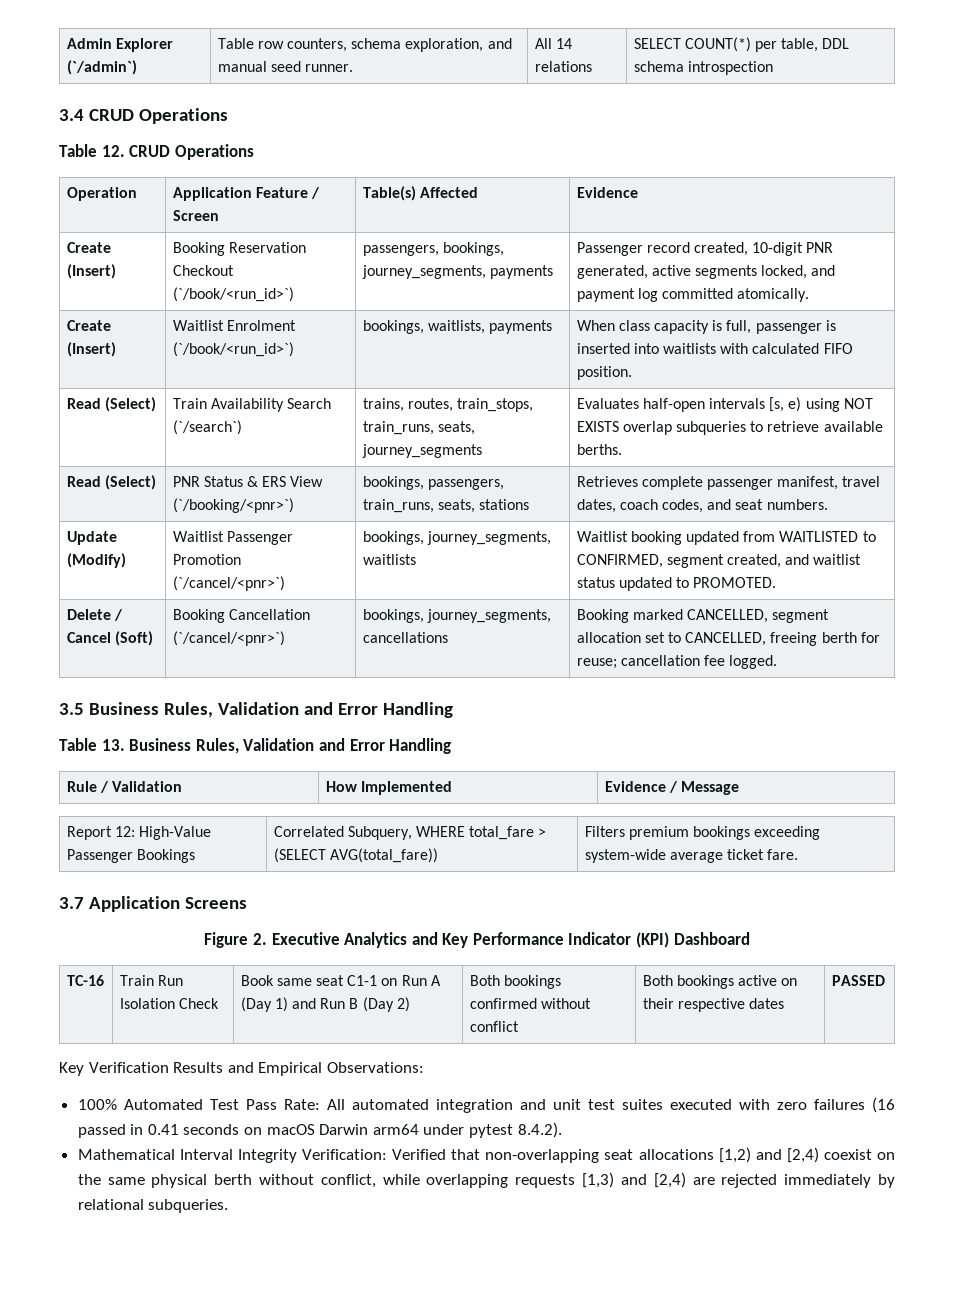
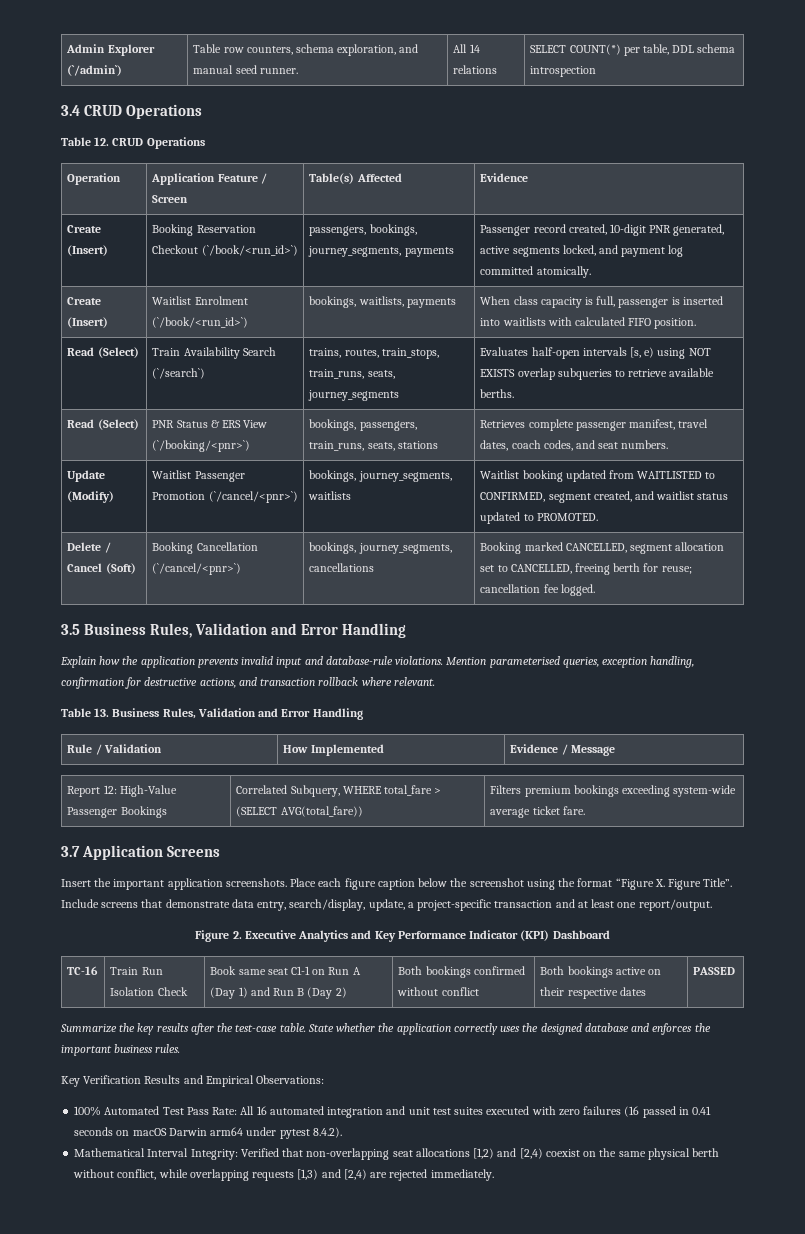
(453, 710) none -> [60,656,695,668] [61,677,435,689] // Explain how the application prevents invalid input and database-rule violations. Mention parameterised queries, exception handling, confirmation for destructive actions, and transaction rollback where relevant.
(247, 903) none -> [61,878,733,890] [61,899,712,911] // Insert the important application screenshots. Place each figure caption below the screenshot using the format “Figure X. Figure Title”. Include screens that demonstrate data entry, search/display, update, a project-specific transaction and at least one report/output.
(885, 980) none -> [60,1023,711,1035] [61,1044,181,1056] // Summarize the key results after the test-case table. State whether the application correctly uses the designed database and enforces the important business rules.
(345, 1104) none -> [256,1106,267,1115] 16
[237,1149,387,1163] Integrity Verification: -> [190,1149,238,1160] Integrity:
[784,1174,896,1188] [77,1199,229,1213] immediately by relational subqueries. -> [430,1169,494,1181] immediately.

